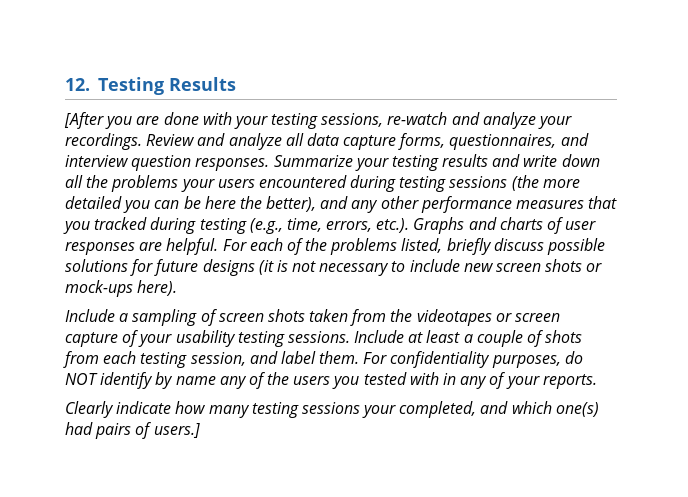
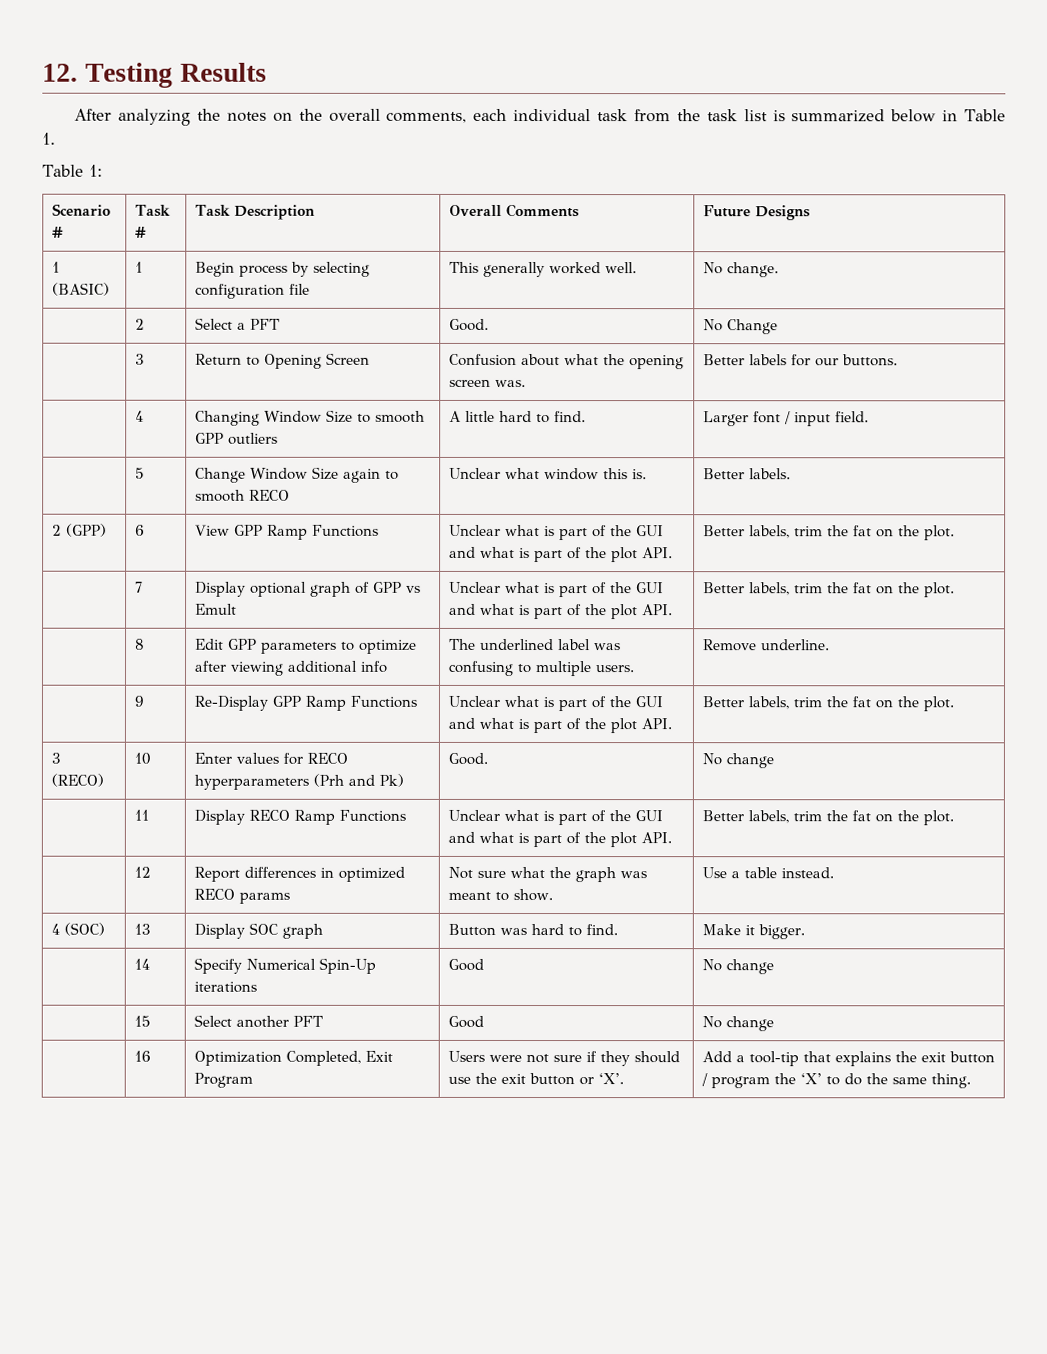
[64,112,573,129] [65,133,589,150] [65,154,600,171] [65,175,580,192] [65,196,618,213] [63,217,597,234] [65,238,606,255] [65,259,603,276] [65,280,178,297] [65,309,561,326] [65,330,583,347] [63,351,583,368] [65,372,597,389] [65,401,599,418] [65,422,200,439] [After you are done with your testing sessions, re-watch and analyze your recordings. Review and analyze all data capture forms, questionnaires, and interview question responses. Summarize your testing results and write down all the problems your users encountered during testing sessions (the more detailed you can be here the better), and any other performance measures that you tracked during testing (e.g., time, errors, etc.). Graphs and charts of user responses are helpful. For each of the problems listed, briefly discuss possible solutions for future designs (it is not necessary to include new screen shots or mock-ups here). // Include a sampling of screen shots taken from the videotapes or screen capture of your usability testing sessions. Include at least a couple of shots from each testing session, and label them. For confidentiality purposes, do NOT identify by name any of the users you tested with in any of your reports. // Clearly indicate how many testing sessions your completed, and which one(s) had pairs of users.] -> [74,108,1007,126] [42,132,56,145] [42,164,103,177] [51,203,111,216] [51,226,64,238] [134,204,171,217] [134,226,147,238] [194,204,315,220] [448,203,580,218] [702,205,811,221] [51,261,60,273] [51,282,110,296] [134,261,143,273] [194,261,370,277] [194,283,310,299] [448,261,637,278] [702,262,779,278] [134,318,145,330] [194,317,280,330] [448,318,489,331] [702,319,778,335] [134,353,145,365] [194,352,370,369] [448,353,684,370] [448,378,526,388] [702,354,898,367] [134,410,144,422] [194,409,425,426] [194,432,278,445] [448,410,586,424] [702,411,869,427] [134,467,145,479] [194,466,399,483] [194,489,290,502] [448,467,647,481] [702,468,791,480] [51,523,107,537] [134,524,145,536] [194,524,379,540] [448,524,664,541] [448,546,673,563] [702,525,955,541] [134,581,143,593] [194,581,421,597] [194,603,237,615] [448,581,664,598] [448,603,673,620] [702,582,955,598] [134,638,145,650] [194,638,417,654] [194,660,388,676] [448,638,621,651] [448,660,635,677] [702,639,830,652] [133,695,144,707] [193,695,417,711] [447,695,663,712] [447,717,672,734] [701,696,954,712] [50,752,61,764] [50,773,104,787] [133,752,151,765] [193,752,348,765] [193,773,404,790] [447,752,488,765] [701,753,774,769] [133,809,149,821] [193,809,406,825] [447,809,663,826] [447,831,672,848] [701,810,954,826] [133,866,151,878] [193,866,405,882] [193,888,290,904] [447,866,647,883] [447,888,553,902] [701,867,834,879] [50,922,105,936] [133,923,151,935] [193,922,323,939] [447,923,618,937] [701,924,805,940] [133,958,150,970] [193,957,376,974] [193,981,257,993] [447,958,484,971] [701,959,774,975] [133,1015,151,1027] [193,1014,323,1028] [447,1015,484,1028] [701,1016,774,1032] [133,1050,151,1062] [193,1050,393,1066] [193,1072,253,1088] [447,1050,680,1067] [447,1072,624,1086] [701,1051,995,1067] [700,1073,971,1089] After analyzing the notes on the overall comments, each individual task from the task list is summarized below in Table 1. // Table 1: // Scenario # | Task # | Task Description | Overall Comments | Future Designs // 1 (BASIC) | 1 | Begin process by selecting configuration file | This generally worked well. | No change. // | 2 | Select a PFT | Good. | No Change // | 3 | Return to Opening Screen | Confusion about what the opening screen was. | Better labels for our buttons. // | 4 | Changing Window Size to smooth GPP outliers | A little hard to find. | Larger font / input field. // | 5 | Change Window Size again to smooth RECO | Unclear what window this is. | Better labels. // 2 (GPP) | 6 | View GPP Ramp Functions | Unclear what is part of the GUI and what is part of the plot API. | Better labels, trim the fat on the plot. // | 7 | Display optional graph of GPP vs Emult | Unclear what is part of the GUI and what is part of the plot API. | Better labels, trim the fat on the plot. // | 8 | Edit GPP parameters to optimize after viewing additional info | The underlined label was confusing to multiple users. | Remove underline. // | 9 | Re-Display GPP Ramp Functions | Unclear what is part of the GUI and what is part of the plot API. | Better labels, trim the fat on the plot. // 3 (RECO) | 10 | Enter values for RECO hyperparameters (Prh and Pk) | Good. | No change // | 11 | Display RECO Ramp Functions | Unclear what is part of the GUI and what is part of the plot API. | Better labels, trim the fat on the plot. // | 12 | Report differences in optimized RECO params | Not sure what the graph was meant to show. | Use a table instead. // 4 (SOC) | 13 | Display SOC graph | Button was hard to find. | Make it bigger. // | 14 | Specify Numerical Spin-Up iterations | Good | No change // | 15 | Select another PFT | Good | No change // | 16 | Optimization Completed, Exit Program | Users were not sure if they should use the exit button or ‘X’. | Add a tool-tip that explains the exit button / program the ‘X’ to do the same thing.

